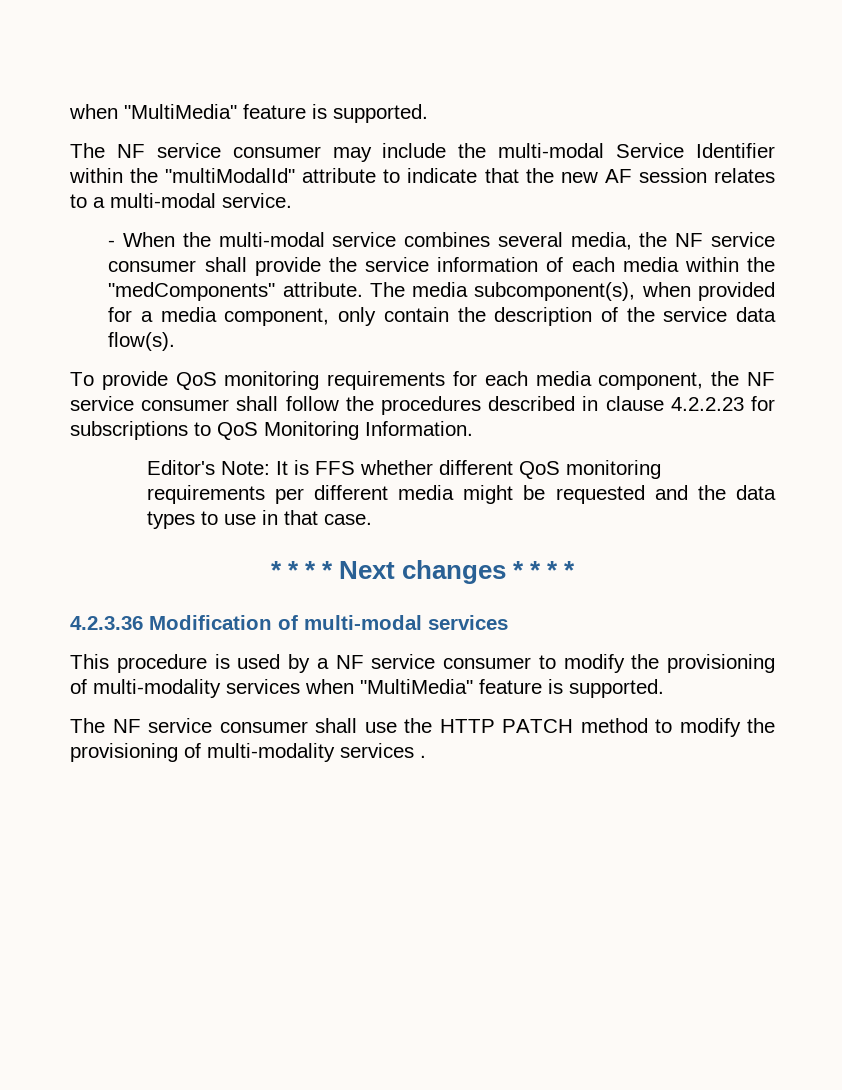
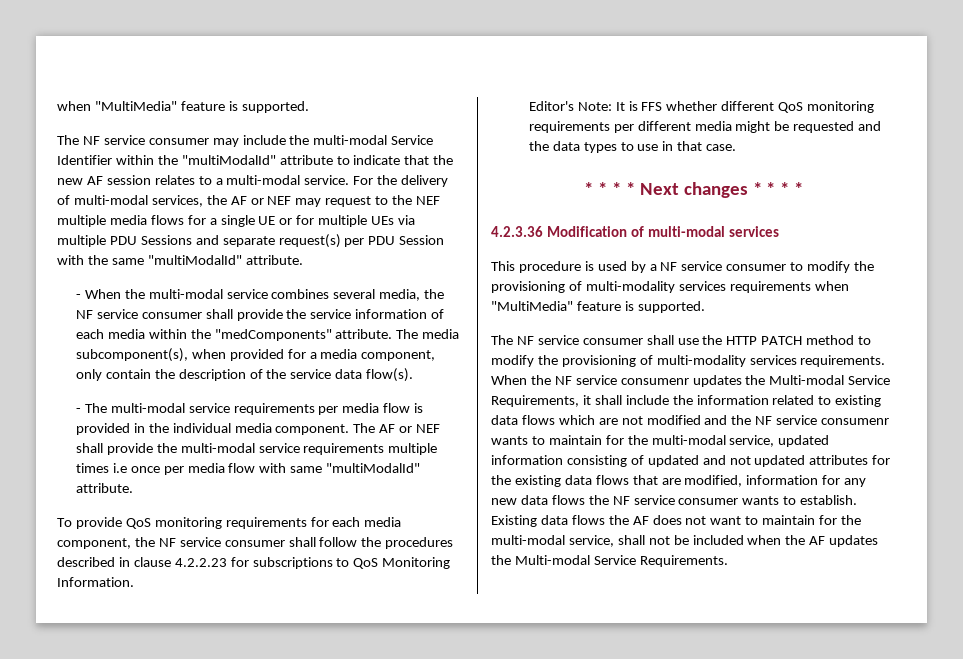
(292, 200) none -> [353,175,449,187] [57,195,441,207] [57,215,416,227] [57,234,445,248] [57,255,303,265] For the delivery of multi-modal services, the AF or NEF may request to the NEF multiple media flows for a single UE or for multiple UEs via multiple PDU Sessions and separate request(s) per PDU Session with the same "multiModalId" attribute.
(176, 341) none -> [75,403,424,415] [75,423,441,435] [75,443,438,455] [75,463,421,475] [75,483,133,493] // - The multi-modal service requirements per media flow is provided in the individual media component. The AF or NEF shall provide the multi-modal service requirements multiple times i.e once per media flow with same "multiModalId" attribute.
(300, 686) none -> [729,281,811,293] requirements
[420,755,426,758] . -> [800,355,886,367] [491,375,891,387] [491,395,882,407] [491,415,890,425] [491,435,830,447] [491,455,891,467] [491,475,867,487] [491,495,858,505] [491,515,862,527] [491,535,879,547] [491,555,728,567] requirements. When the NF service consumenr updates the Multi-modal Service Requirements, it shall include the information related to existing data flows which are not modified and the NF service consumenr wants to maintain for the multi-modal service, updated information consisting of updated and not updated attributes for the existing data flows that are modified, information for any new data flows the NF service consumer wants to establish. Existing data flows the AF does not want to maintain for the multi-modal service, shall not be included when the AF updates the Multi-modal Service Requirements.

